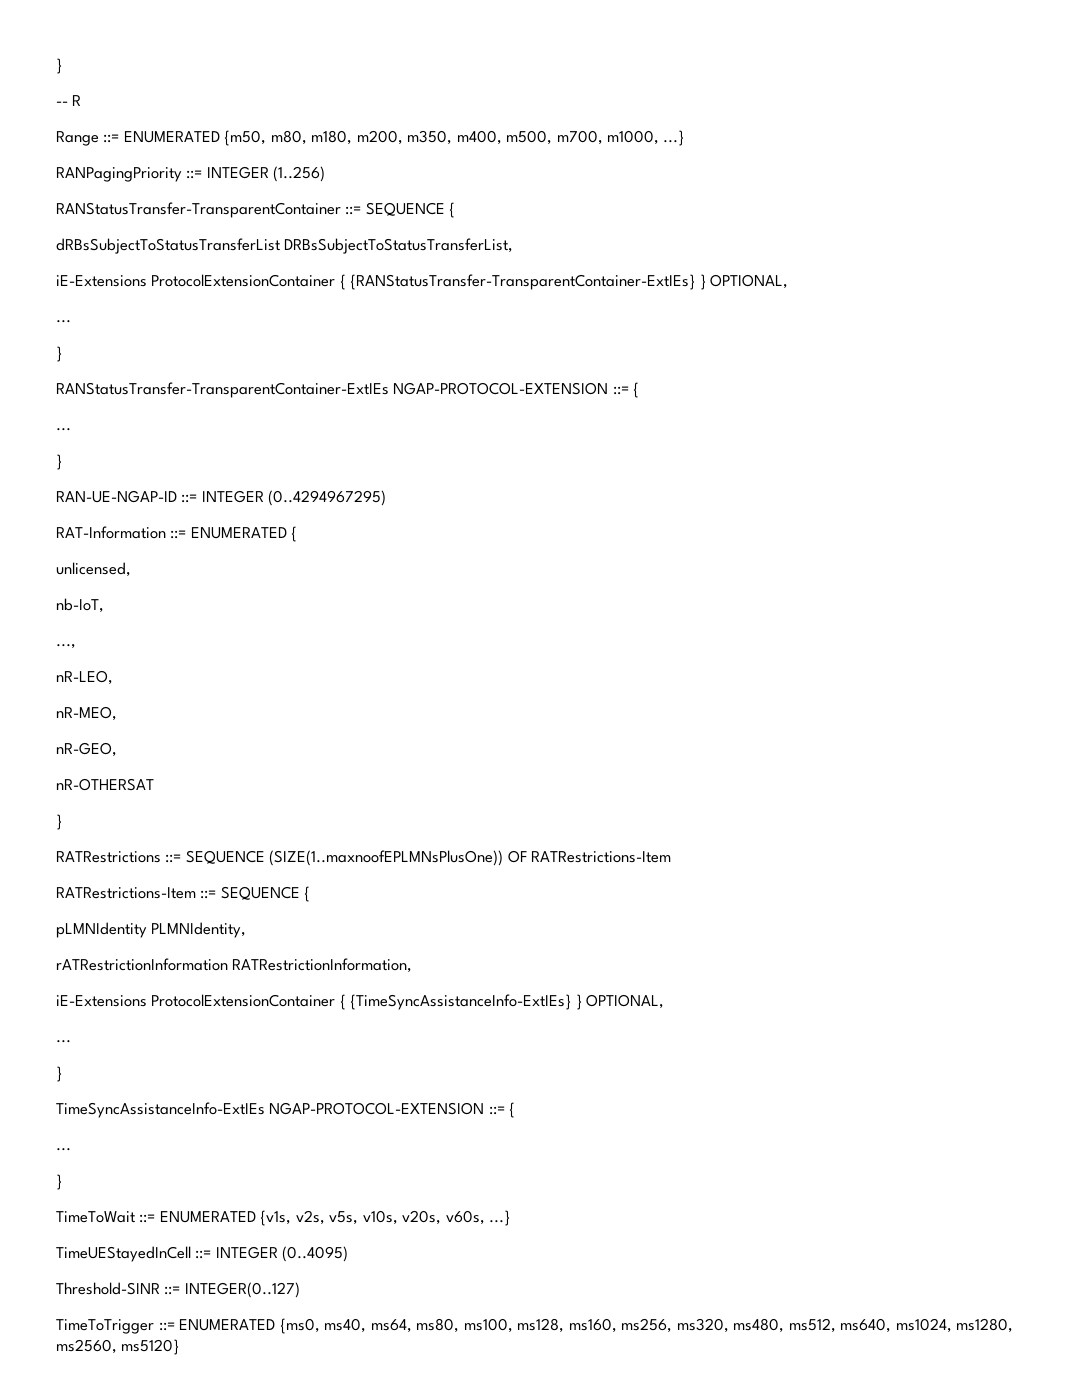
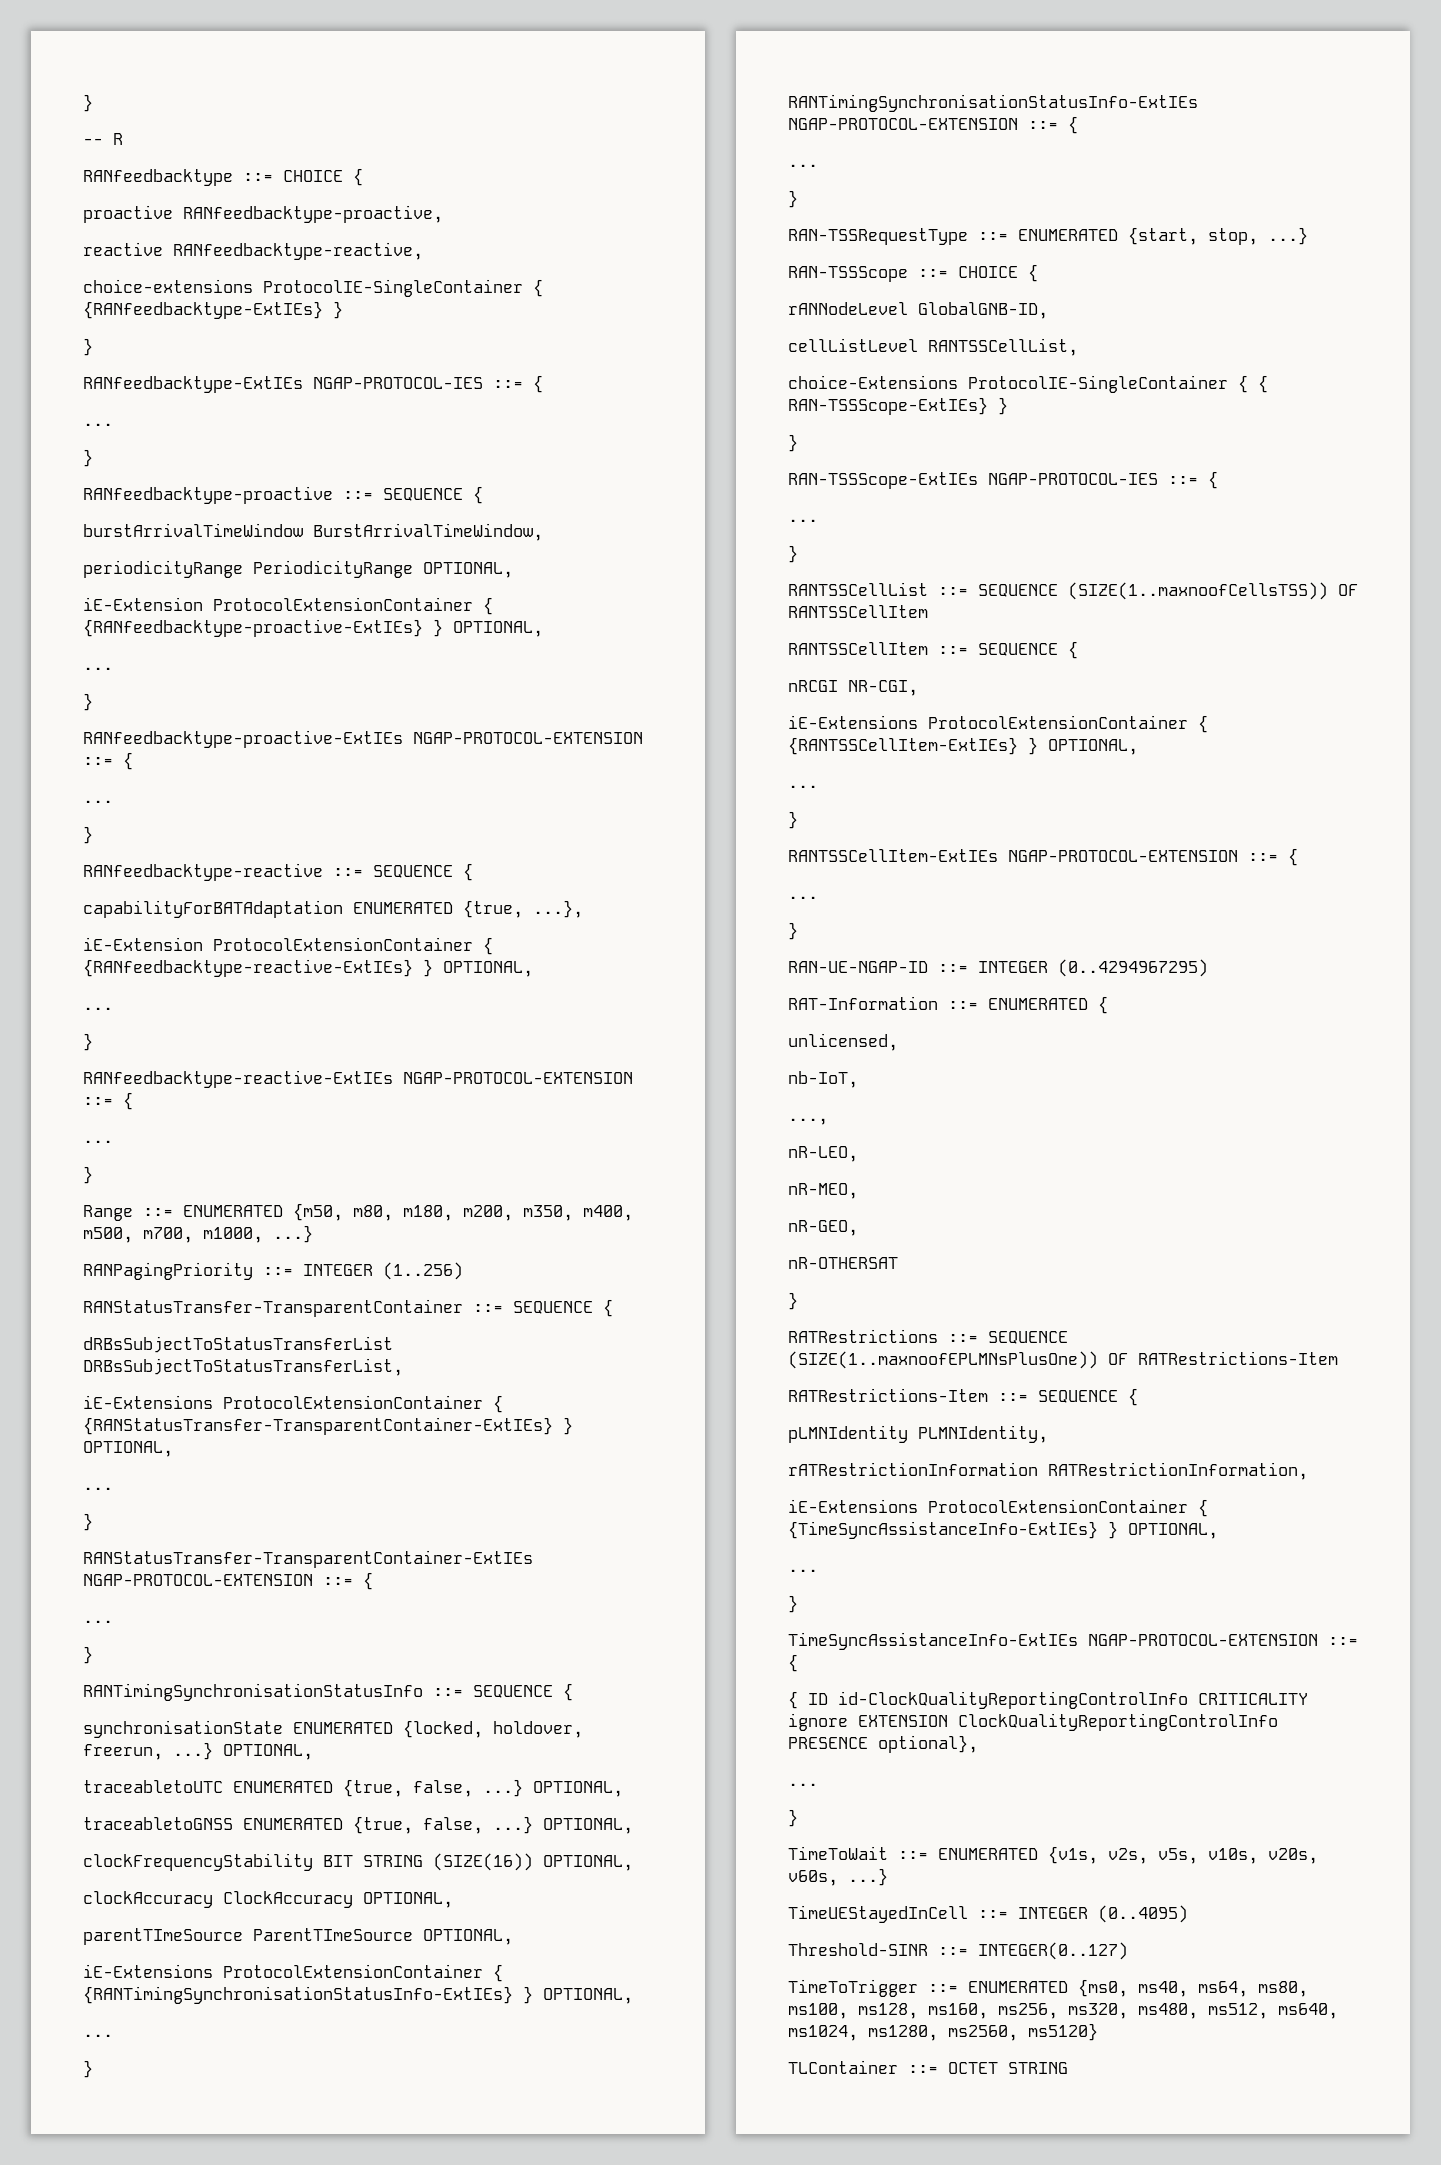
(82, 100) none -> [83,168,363,186] [83,205,443,223] [83,242,423,260] [83,279,543,297] [83,301,343,319] [83,338,93,356] [83,375,543,393] [83,423,113,426] [83,449,93,467] [83,486,483,504] [83,523,543,541] [83,560,513,578] [83,597,493,615] [83,619,543,637] [83,667,113,670] [83,693,93,711] [83,730,643,748] [83,752,133,770] [83,800,113,803] [83,826,93,844] [83,863,473,881] [83,900,583,918] [83,937,493,955] [83,959,533,977] [83,1007,113,1010] [83,1033,93,1051] [83,1070,633,1088] [83,1092,133,1110] [83,1140,113,1143] [83,1166,93,1184] // RANfeedbacktype ::= CHOICE { // proactive RANfeedbacktype-proactive, // reactive RANfeedbacktype-reactive, // choice-extensions ProtocolIE-SingleContainer { {RANfeedbacktype-ExtIEs} } // } // RANfeedbacktype-ExtIEs NGAP-PROTOCOL-IES ::= { // ... // } // RANfeedbacktype-proactive ::= SEQUENCE { // burstArrivalTimeWindow BurstArrivalTimeWindow, // periodicityRange PeriodicityRange OPTIONAL, // iE-Extension ProtocolExtensionContainer { {RANfeedbacktype-proactive-ExtIEs} } OPTIONAL, // ... // } // RANfeedbacktype-proactive-ExtIEs NGAP-PROTOCOL-EXTENSION ::= { // ... // } // RANfeedbacktype-reactive ::= SEQUENCE { // capabilityForBATAdaptation ENUMERATED {true, ...}, // iE-Extension ProtocolExtensionContainer { {RANfeedbacktype-reactive-ExtIEs} } OPTIONAL, // ... // } // RANfeedbacktype-reactive-ExtIEs NGAP-PROTOCOL-EXTENSION ::= { // ... // }
(62, 462) none -> [83,1683,573,1701] [83,1720,583,1738] [83,1742,313,1760] [83,1779,623,1797] [83,1816,633,1834] [83,1853,633,1871] [83,1891,453,1908] [83,1928,513,1945] [83,1964,503,1982] [83,1986,633,2004] [83,2034,113,2037] [83,2060,93,2078] [788,94,1198,112] [788,116,1078,134] [788,164,818,167] [788,190,798,208] [788,227,1308,245] [788,264,1038,282] [788,302,1048,319] [788,338,1078,356] [788,375,1268,393] [788,397,1008,415] [788,434,798,452] [788,471,1218,489] [788,519,818,522] [788,545,798,563] [788,582,1358,600] [788,605,928,618] [788,641,1078,659] [788,680,918,696] [788,715,1208,733] [788,737,1138,755] [788,785,818,788] [788,811,798,829] [788,848,1298,866] [788,896,818,899] [788,922,798,940] // RANTimingSynchronisationStatusInfo ::= SEQUENCE { // synchronisationState ENUMERATED {locked, holdover, freerun, ...} OPTIONAL, // traceabletoUTC ENUMERATED {true, false, ...} OPTIONAL, // traceabletoGNSS ENUMERATED {true, false, ...} OPTIONAL, // clockFrequencyStability BIT STRING (SIZE(16)) OPTIONAL, // clockAccuracy ClockAccuracy OPTIONAL, // parentTImeSource ParentTImeSource OPTIONAL, // iE-Extensions ProtocolExtensionContainer { {RANTimingSynchronisationStatusInfo-ExtIEs} } OPTIONAL, // ... // } // RANTimingSynchronisationStatusInfo-ExtIEs NGAP-PROTOCOL-EXTENSION ::= { // ... // } // RAN-TSSRequestType ::= ENUMERATED {start, stop, ...} // RAN-TSSScope ::= CHOICE { // rANNodeLevel GlobalGNB-ID, // cellListLevel RANTSSCellList, // choice-Extensions ProtocolIE-SingleContainer { { RAN-TSSScope-ExtIEs} } // } // RAN-TSSScope-ExtIEs NGAP-PROTOCOL-IES ::= { // ... // } // RANTSSCellList ::= SEQUENCE (SIZE(1..maxnoofCellsTSS)) OF RANTSSCellItem // RANTSSCellItem ::= SEQUENCE { // nRCGI NR-CGI, // iE-Extensions ProtocolExtensionContainer { {RANTSSCellItem-ExtIEs} } OPTIONAL, // ... // } // RANTSSCellItem-ExtIEs NGAP-PROTOCOL-EXTENSION ::= { // ... // }
(516, 1110) none -> [788,1691,1308,1709] [788,1713,1278,1731] [788,1735,978,1753] // { ID id-ClockQualityReportingControlInfo CRITICALITY ignore EXTENSION ClockQualityReportingControlInfo PRESENCE optional},
(180, 1347) none -> [788,2060,1068,2074] // TLContainer ::= OCTET STRING

